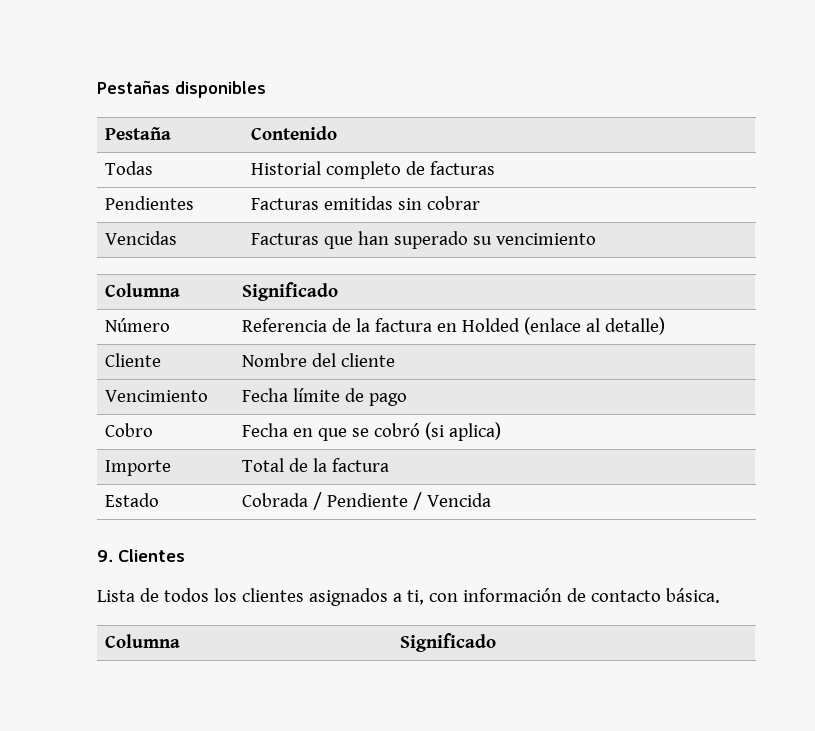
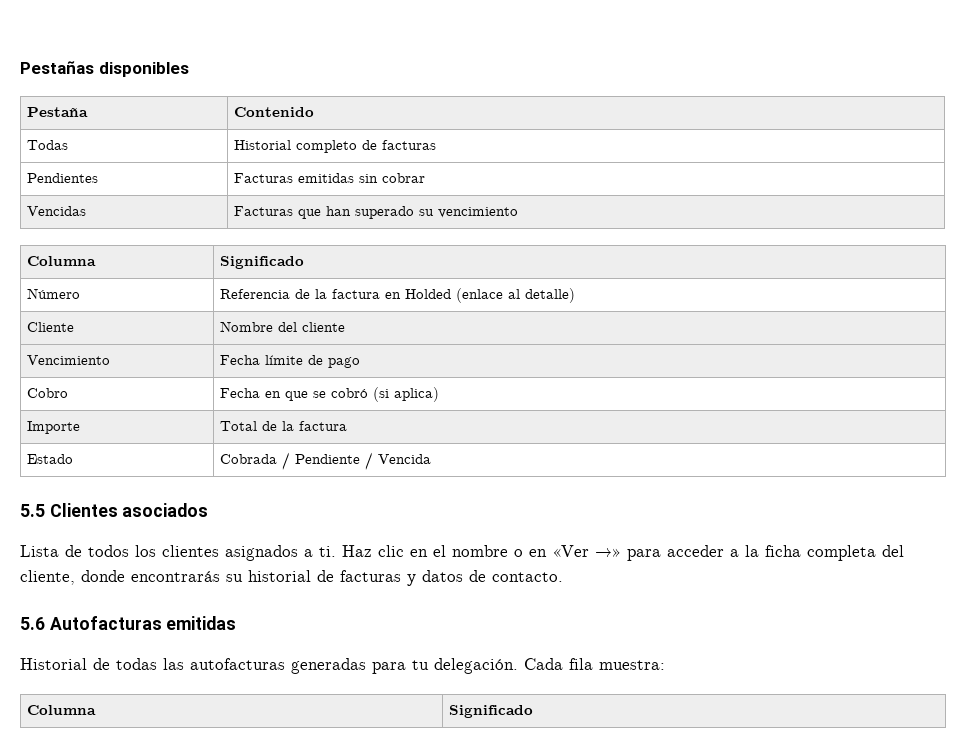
[97,550,113,562] 9. -> [20,504,45,517] 5.5
(185, 555) none -> [122,503,209,517] asociados
[406,588,720,605] ti, con información de contacto básica. -> [319,545,904,561] [20,570,563,586] [20,616,237,630] [20,658,665,674] ti. Haz clic en el nombre o en «Ver →» para acceder a la ficha completa del cliente, donde encontrarás su historial de facturas y datos de contacto. // 5.6 Autofacturas emitidas // Historial de todas las autofacturas generadas para tu delegación. Cada fila muestra:

